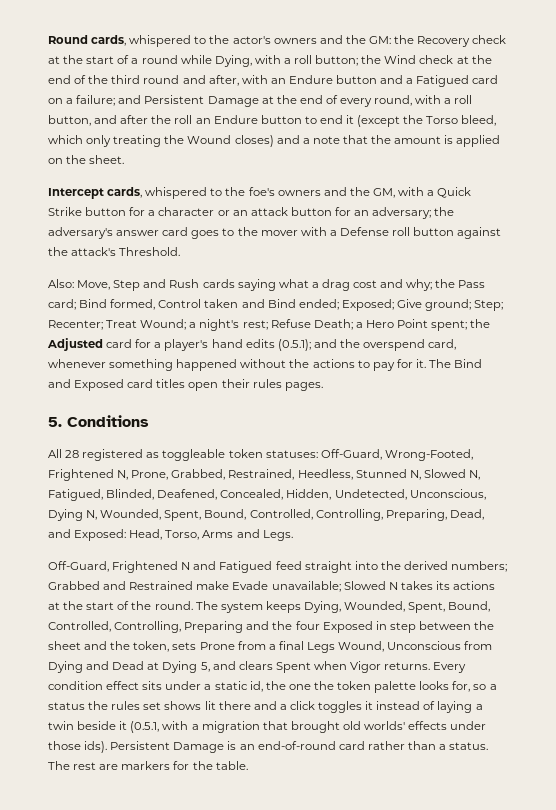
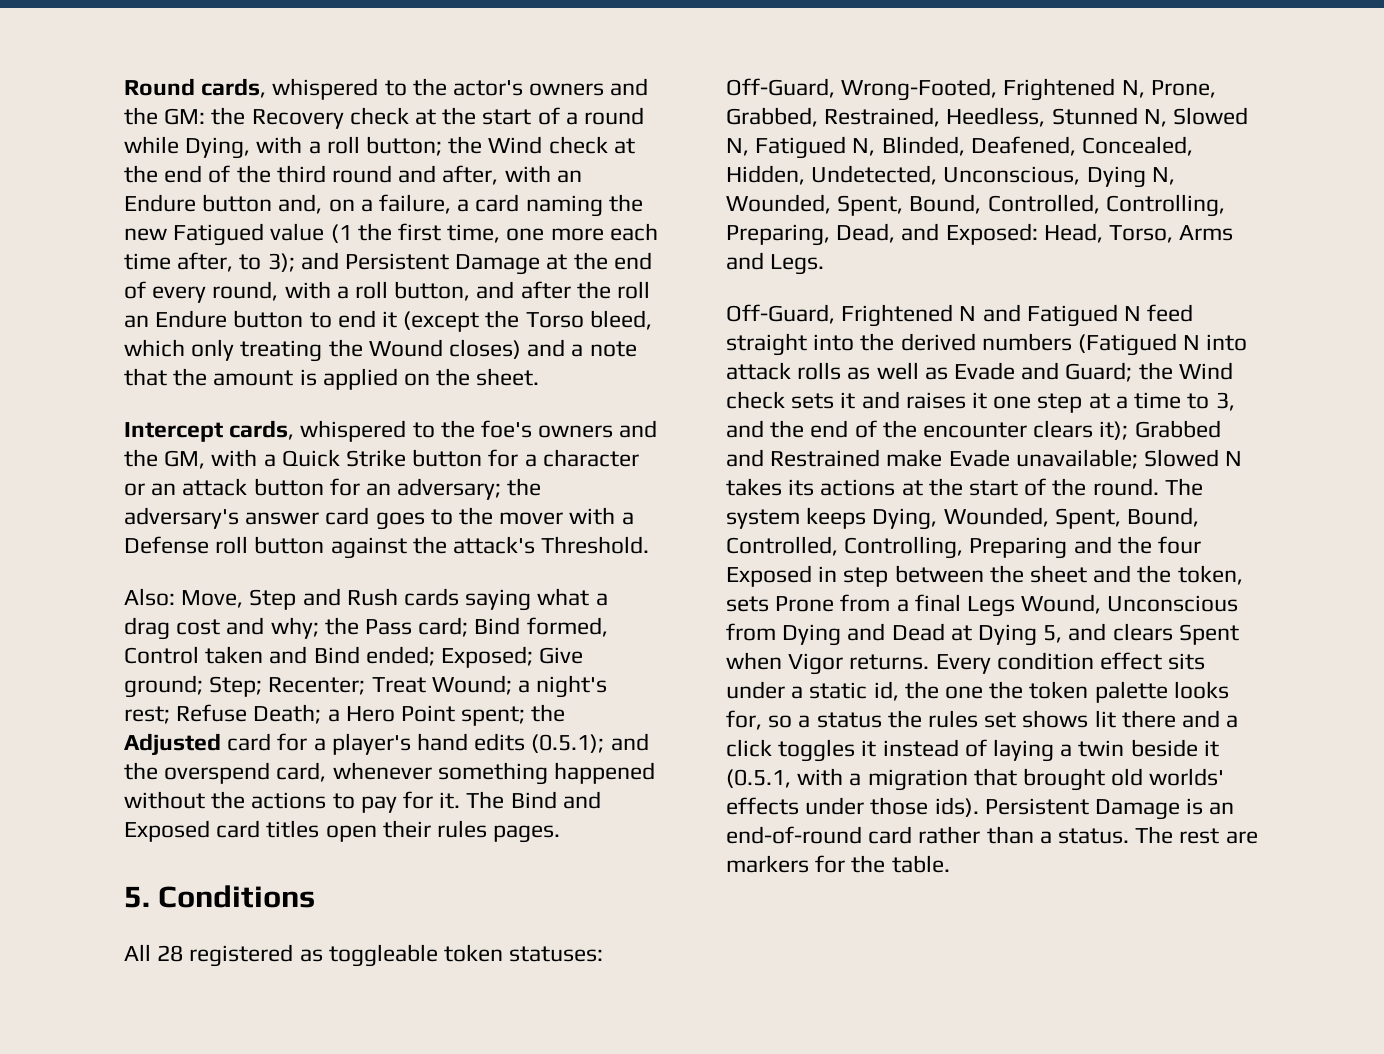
[380,75,499,87] [48,95,116,106] and a Fatigued card on a failure; -> [278,194,643,217] [124,223,658,246] [124,252,295,272] and, on a failure, a card naming the new Fatigued value (1 the first time, one more each time after, to 3);
[48,489,103,501] Fatigued, -> [755,136,876,159] Fatigued N,
(273, 567) none -> [1124,306,1142,321] N
[451,561,508,572] numbers; -> [981,333,1248,356] [726,362,1233,382] [726,391,1235,413] [726,420,1129,440] numbers (Fatigued N into attack rolls as well as Evade and Guard; the Wind check sets it and raises it one step at a time to 3, and the end of the encounter clears it);

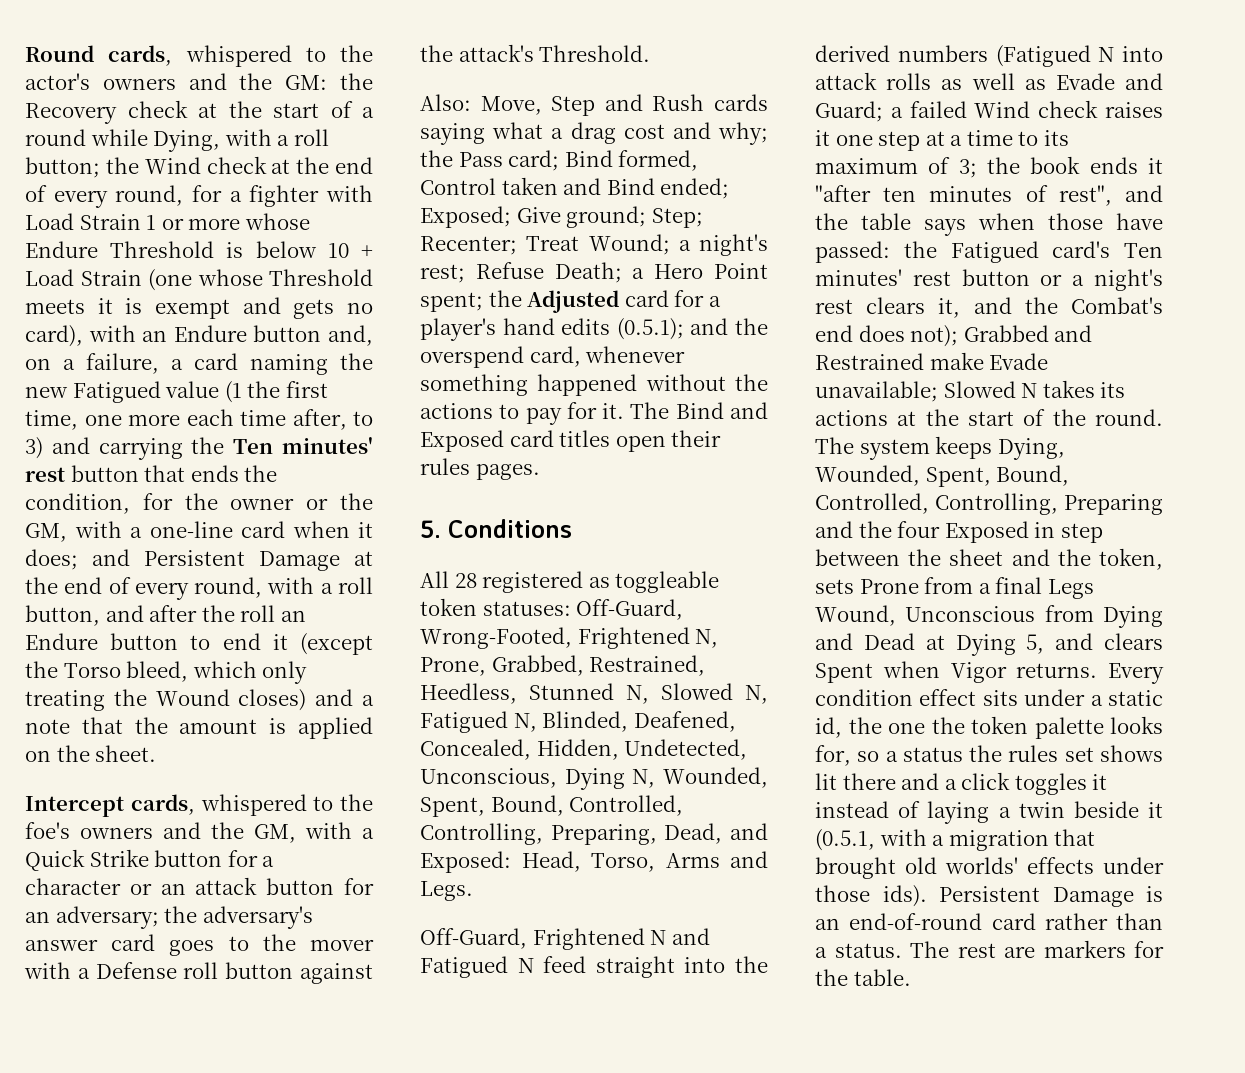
[236,165,499,185] the third round and after, -> [53,185,373,208] [25,213,310,230] [25,241,373,258] [25,269,373,291] [25,297,374,319] [25,325,83,347] every round, for a fighter with Load Strain 1 or more whose Endure Threshold is below 10 + Load Strain (one whose Threshold meets it is exempt and gets no card),
[267,253,295,272] 3); -> [25,437,374,460] [25,465,278,482] [25,493,374,514] [25,521,373,542] [25,549,78,570] 3) and carrying the Ten minutes' rest button that ends the condition, for the owner or the GM, with a one-line card when it does;
[1138,362,1233,380] [726,391,900,409] the Wind check sets it and -> [890,100,1099,118] a failed Wind check
[1215,392,1235,411] [726,420,1129,440] 3, and the end of the encounter clears it); -> [1043,130,1069,146] [815,156,1163,178] [815,185,1163,206] [815,213,1163,236] [815,241,1163,263] [815,269,1163,291] [815,297,1163,318] [815,325,959,347] its maximum of 3; the book ends it "after ten minutes of rest", and the table says when those have passed: the Fatigued card's Ten minutes' rest button or a night's rest clears it, and the Combat's end does not);

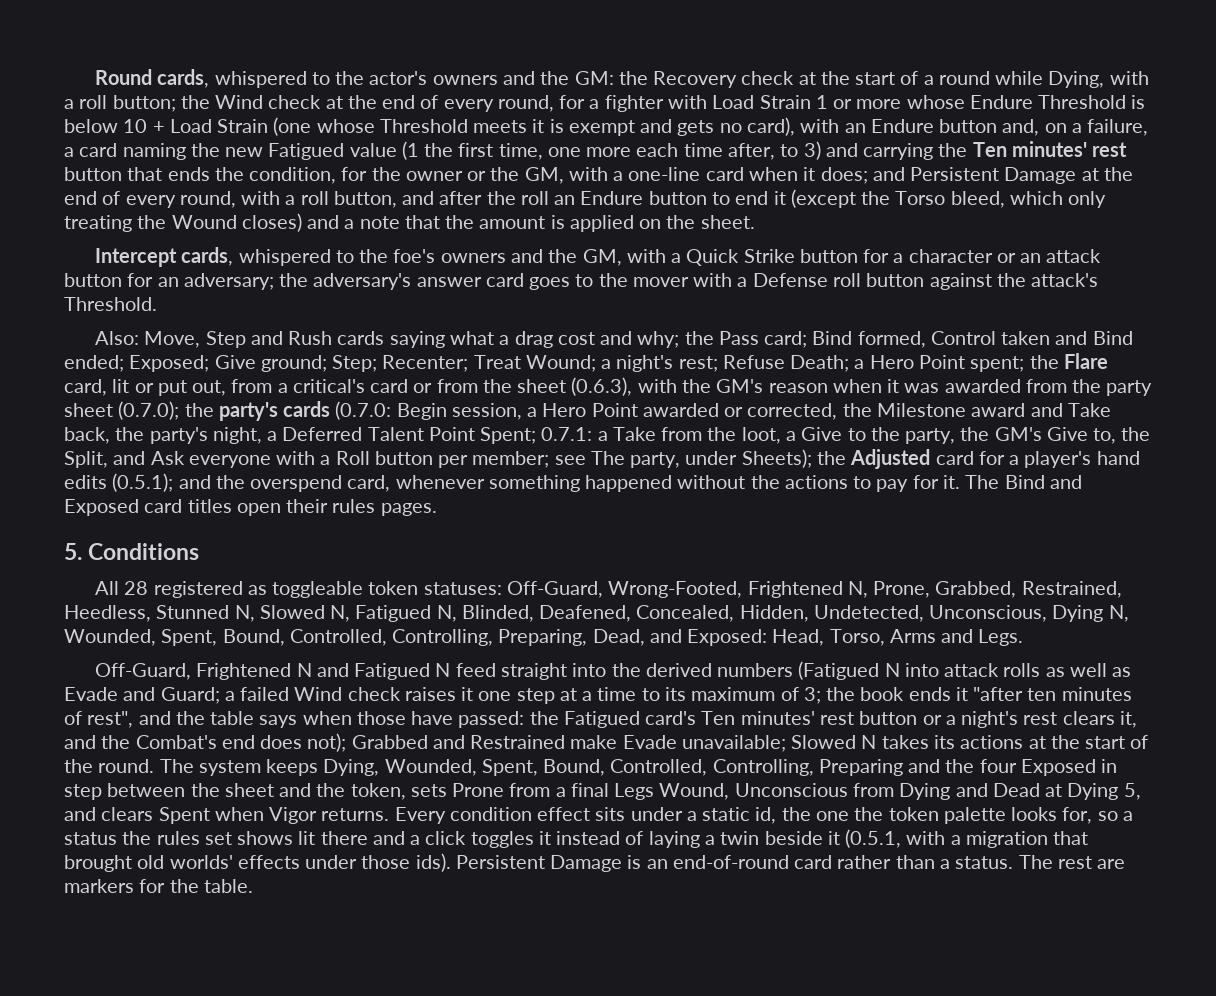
(522, 298) none -> [1063,353,1108,369] [64,377,1153,396] [64,401,1111,421] [64,427,1151,444] [64,449,846,468] Flare card, lit or put out, from a critical's card or from the sheet (0.6.3), with the GM's reason when it was awarded from the party sheet (0.7.0); the party's cards (0.7.0: Begin session, a Hero Point awarded or corrected, the Milestone award and Take back, the party's night, a Deferred Talent Point Spent; 0.7.1: a Take from the loot, a Give to the party, the GM's Give to, the Split, and Ask everyone with a Roll button per member; see The party, under Sheets); the

